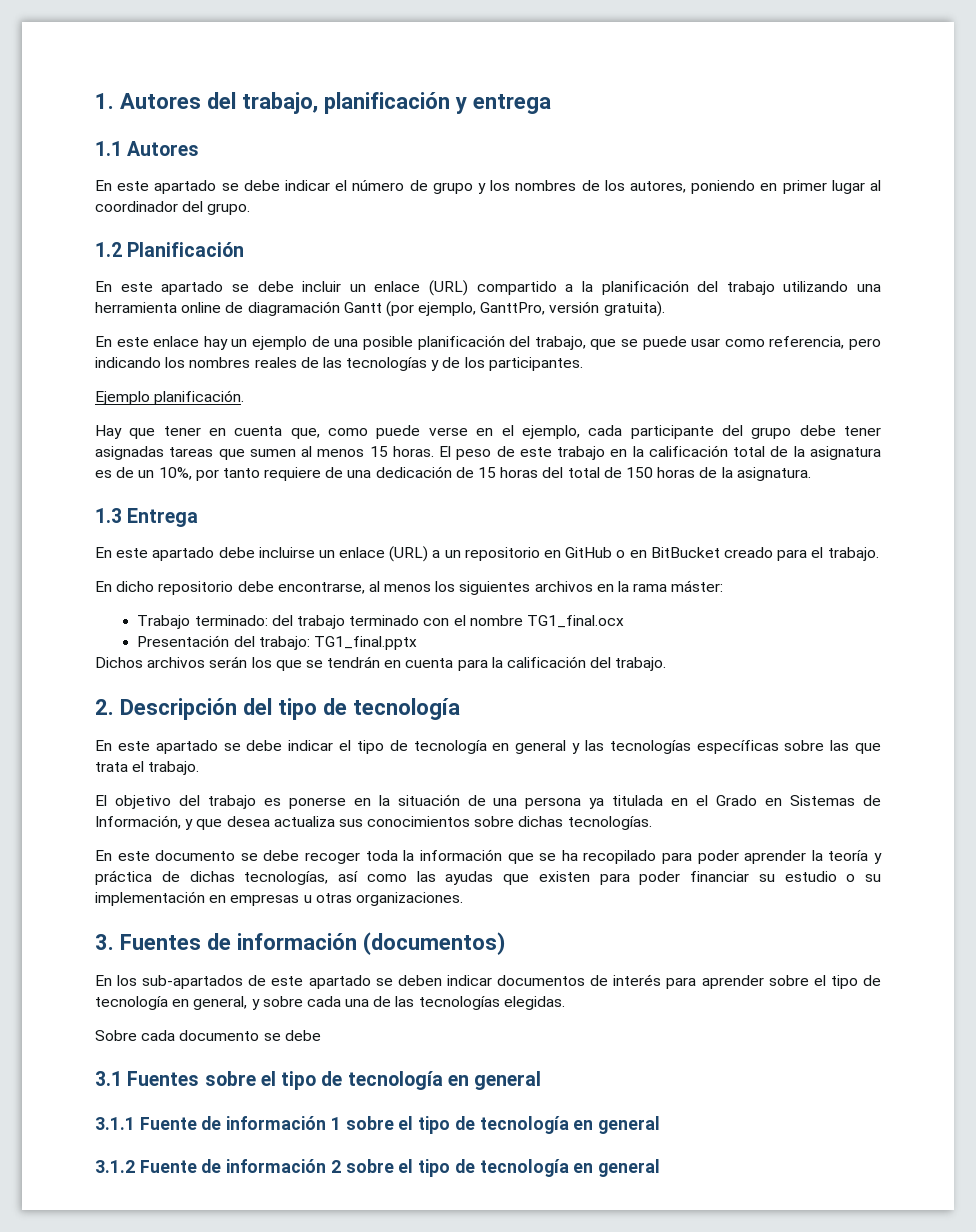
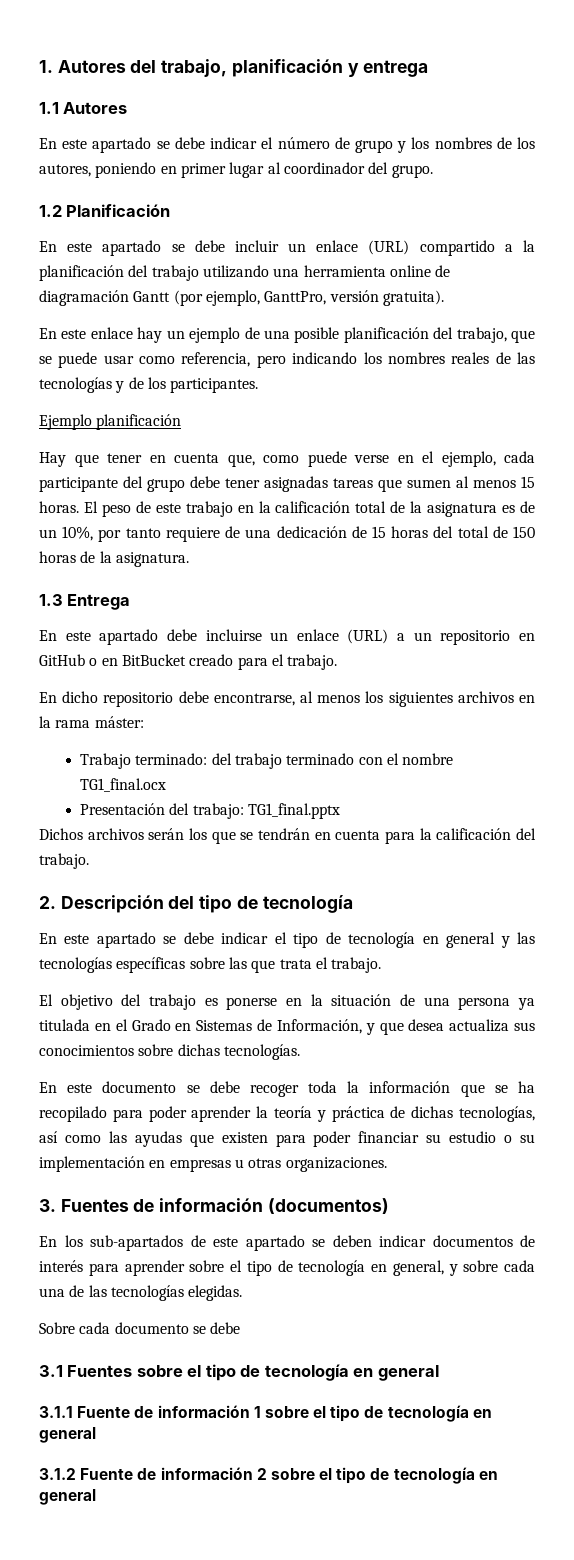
[154,390,245,405] planificación. -> [96,414,182,430] planificación

